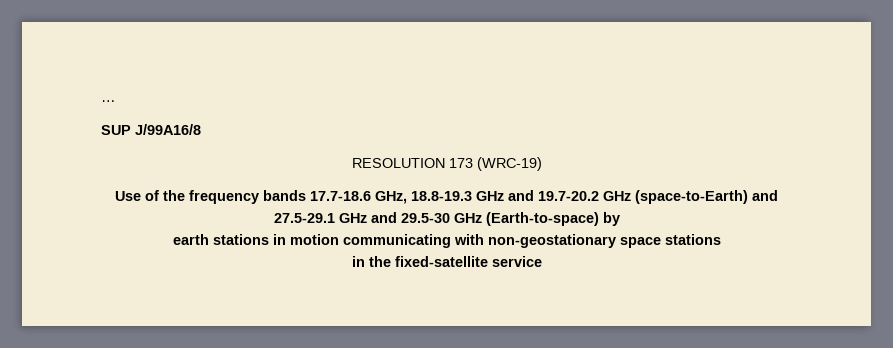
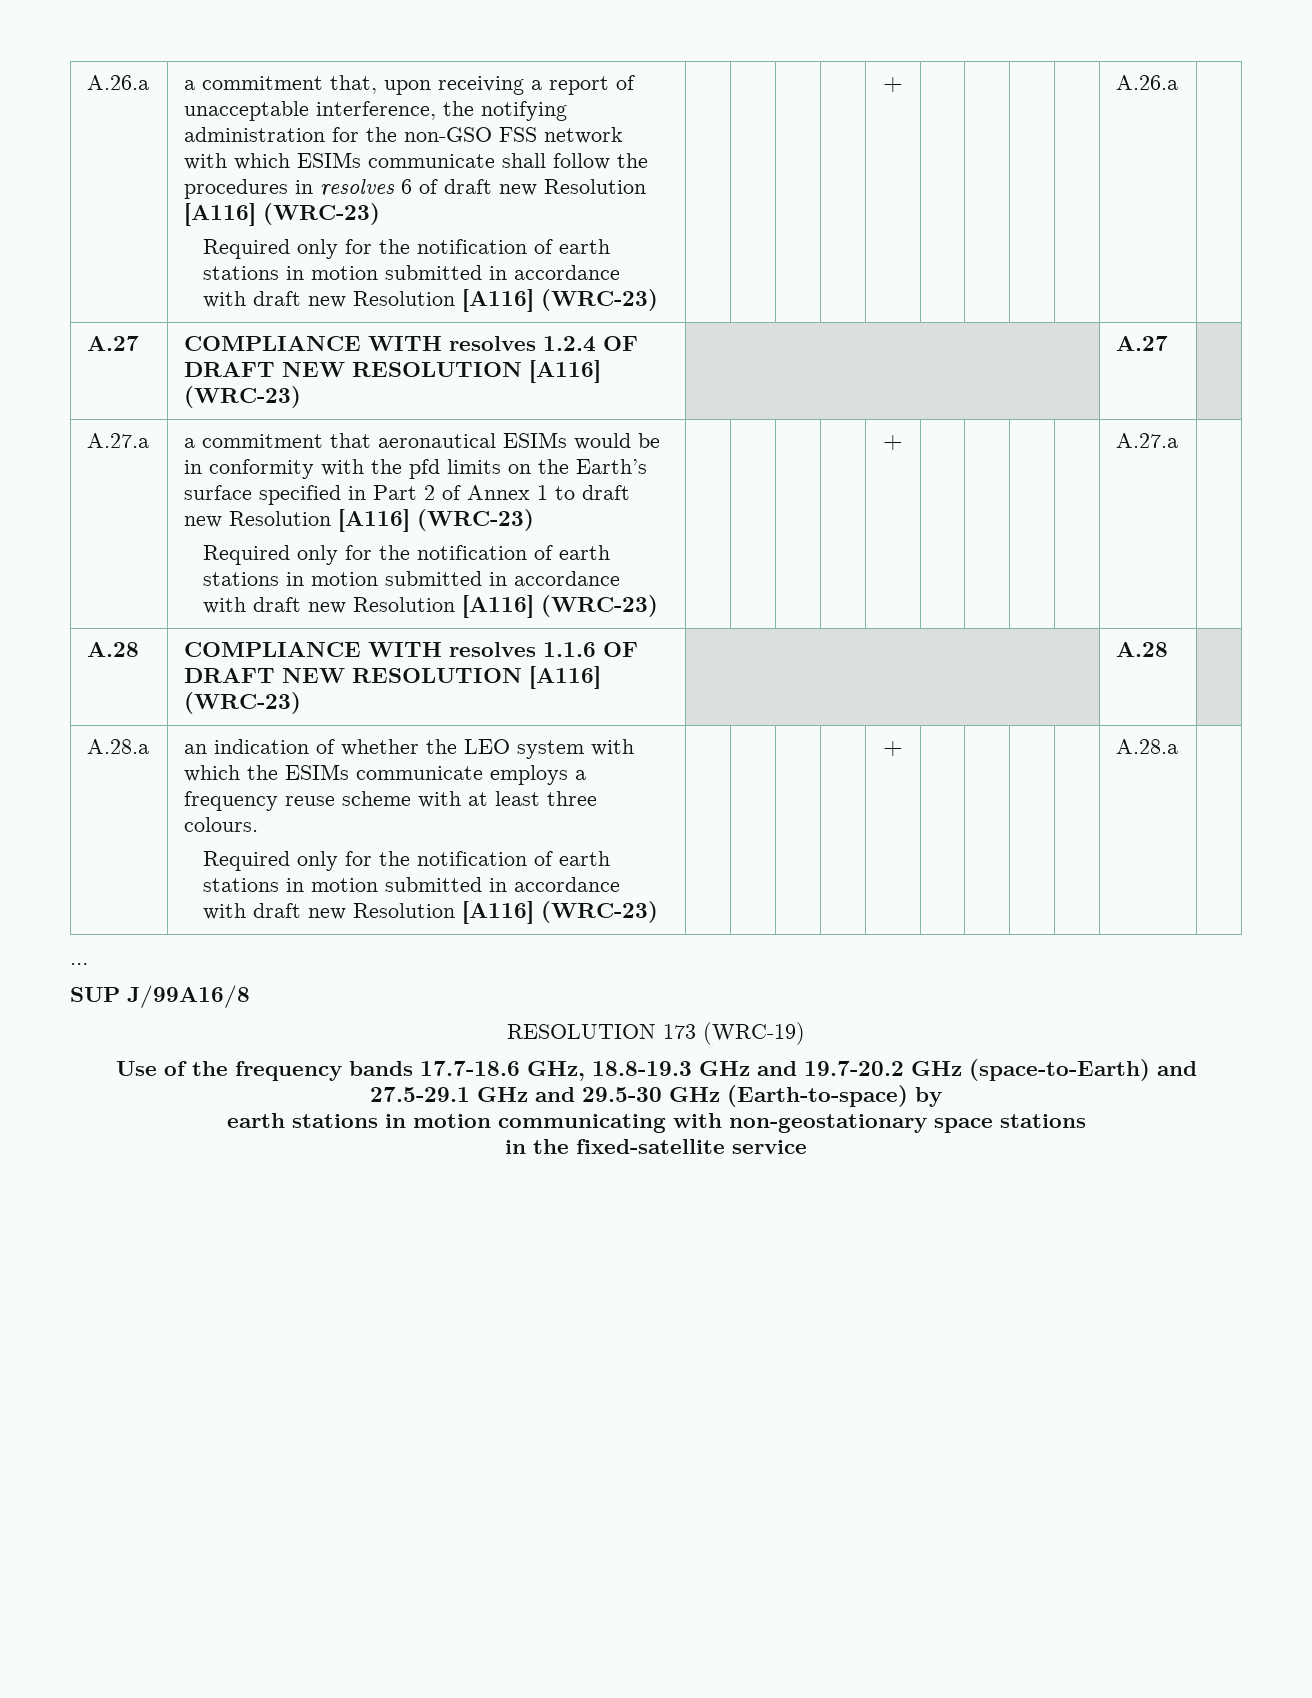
(101, 101) none -> [87,75,150,90] [184,75,636,95] [184,101,568,121] [184,127,624,144] [184,152,649,170] [184,179,647,199] [184,203,381,226] [203,239,611,259] [203,265,621,280] [203,289,659,312] [883,77,903,92] [1116,75,1179,90] [87,336,140,351] [184,336,639,352] [184,360,602,383] [184,386,302,408] [1116,336,1169,351] [87,433,150,448] [184,432,661,450] [184,459,648,479] [184,485,631,505] [184,509,535,532] [203,545,611,565] [203,571,621,586] [203,595,659,618] [883,435,903,450] [1116,433,1179,448] [87,642,140,657] [184,642,639,657] [184,666,602,689] [184,692,302,714] [1116,642,1169,657] [87,739,150,754] [184,739,635,759] [184,764,587,785] [184,791,598,811] [184,817,259,832] [203,851,611,871] [203,877,621,892] [203,901,659,924] [883,741,903,756] [1116,739,1179,754] A.26.a | a commitment that, upon receiving a report of unacceptable interference, the notifying administration for the non-GSO FSS network with which ESIMs communicate shall follow the procedures in resolves 6 of draft new Resolution [A116] (WRC-23) // Required only for the notification of earth stations in motion submitted in accordance with draft new Resolution [A116] (WRC-23) | | | | | + | | | | | A.26.a | // A.27 | COMPLIANCE WITH resolves 1.2.4 OF DRAFT NEW RESOLUTION [A116] (WRC-23) | | A.27 | // A.27.a | a commitment that aeronautical ESIMs would be in conformity with the pfd limits on the Earth’s surface specified in Part 2 of Annex 1 to draft new Resolution [A116] (WRC-23) // Required only for the notification of earth stations in motion submitted in accordance with draft new Resolution [A116] (WRC-23) | | | | | + | | | | | A.27.a | // A.28 | COMPLIANCE WITH resolves 1.1.6 OF DRAFT NEW RESOLUTION [A116] (WRC-23) | | A.28 | // A.28.a | an indication of whether the LEO system with which the ESIMs communicate employs a frequency reuse scheme with at least three colours. // Required only for the notification of earth stations in motion submitted in accordance with draft new Resolution [A116] (WRC-23) | | | | | + | | | | | A.28.a | //

